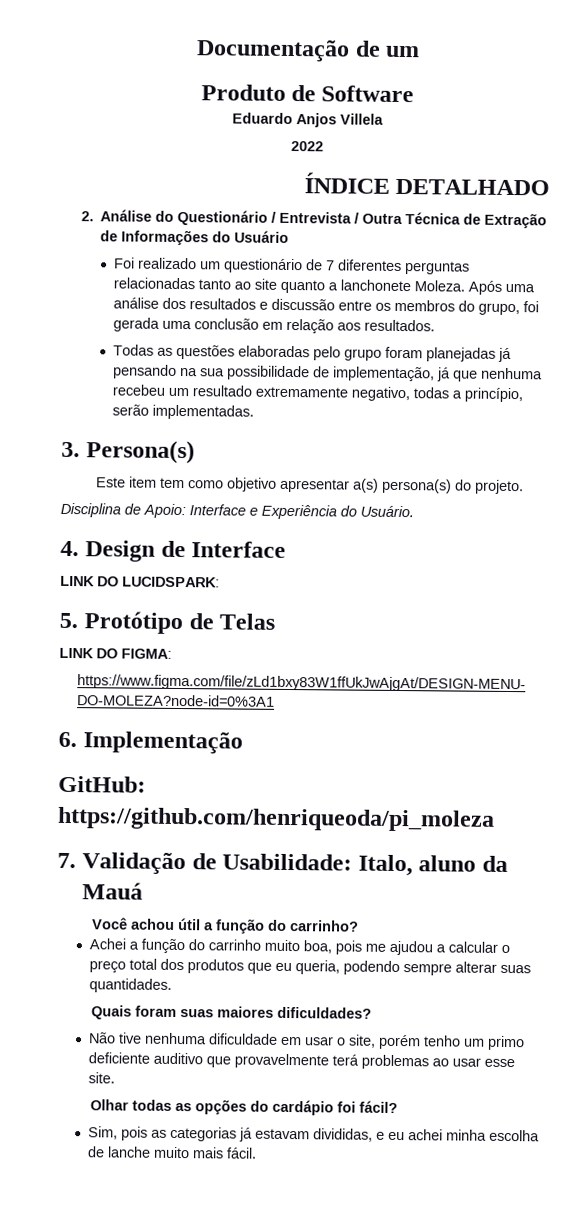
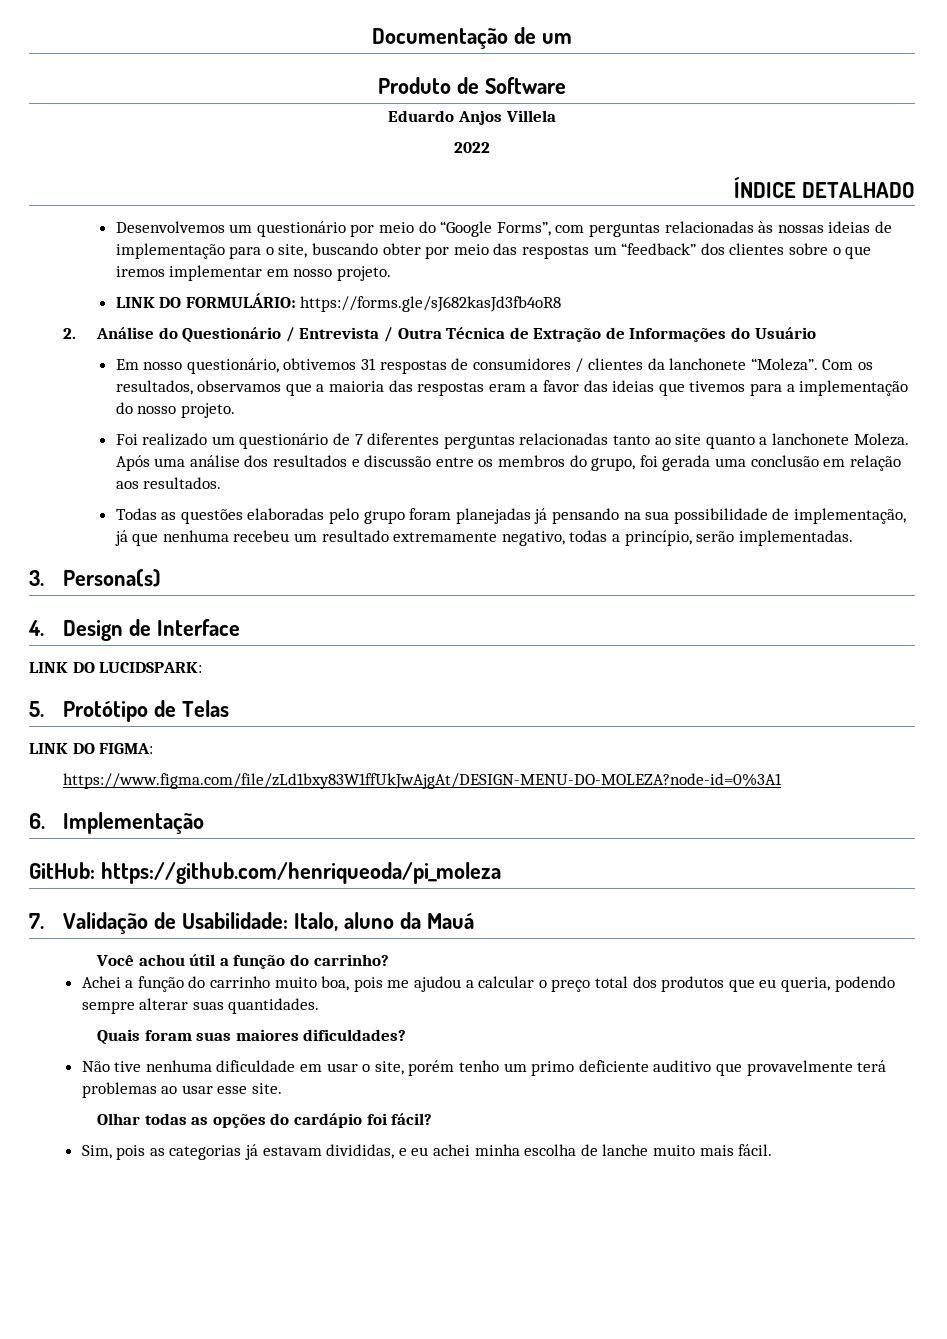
(550, 187) none -> [115,221,892,237] [115,243,872,259] [115,265,392,281] [115,293,562,312] // Desenvolvemos um questionário por meio do “Google Forms”, com perguntas relacionadas às nossas ideias de implementação para o site, buscando obter por meio das respostas um “feedback” dos clientes sobre o que iremos implementar em nosso projeto. // LINK DO FORMULÁRIO: https://forms.gle/sJ682kasJd3fb4oR8
(289, 236) none -> [115,358,873,374] [115,380,909,396] [115,402,235,418] // Em nosso questionário, obtivemos 31 respostas de consumidores / clientes da lanchonete “Moleza”. Com os resultados, observamos que a maioria das respostas eram a favor das ideias que tivemos para a implementação do nosso projeto.
[96,476,525,495] [60,502,414,520] // Este item tem como objetivo apresentar a(s) persona(s) do projeto. // Disciplina de Apoio: Interface e Experiência do Usuário. -> (161, 578) none

